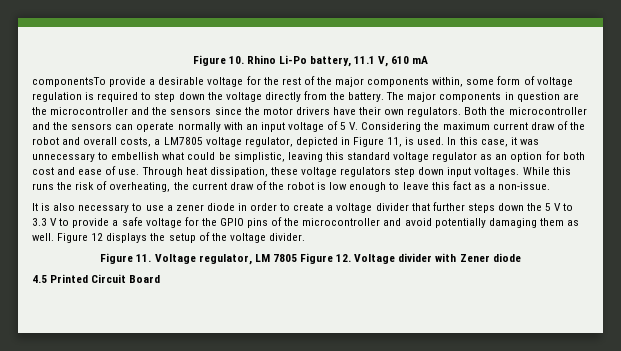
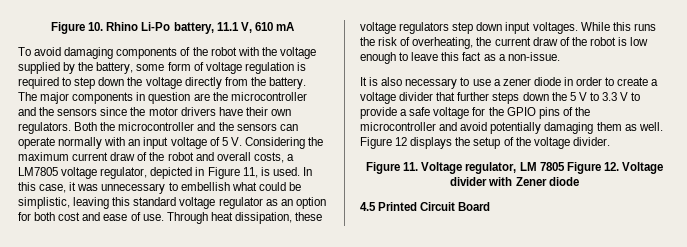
[32,76,464,87] componentsTo provide a desirable voltage for the rest of the major components within, -> [18,47,316,59] [18,62,134,74] To avoid damaging components of the robot with the voltage supplied by the battery,

